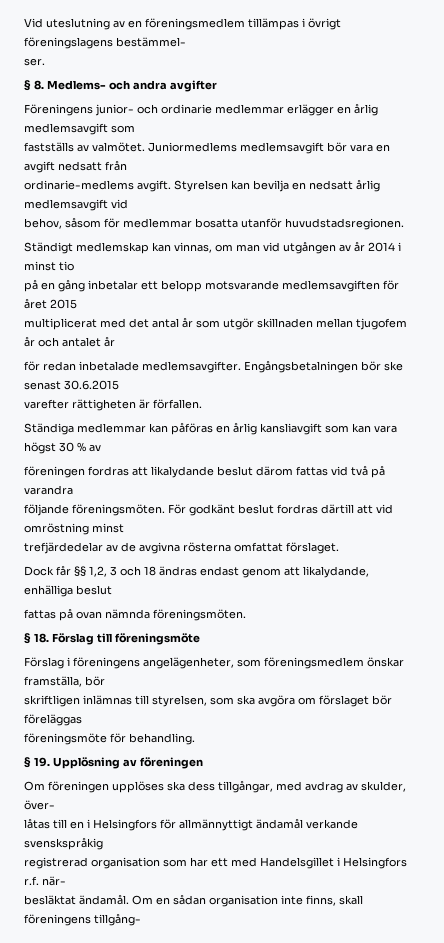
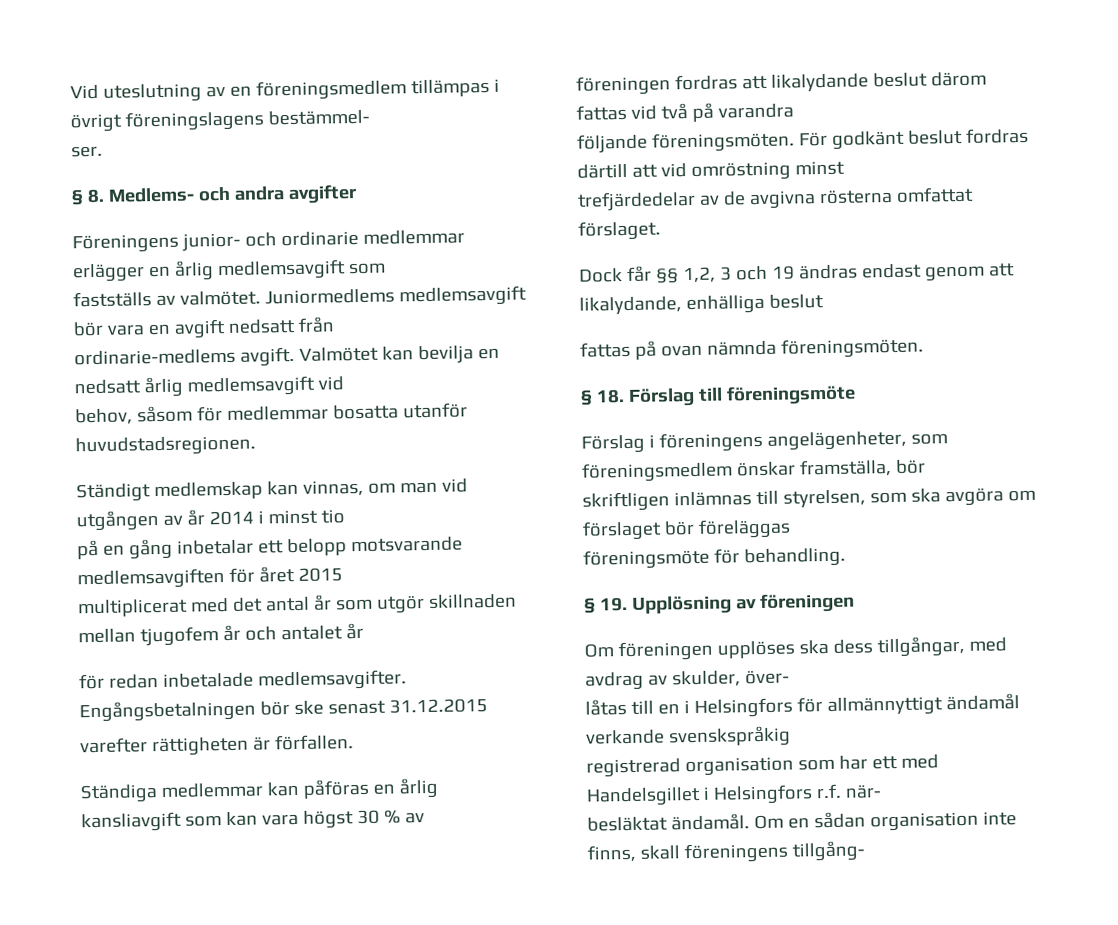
[174,180,228,192] Styrelsen -> [298,346,379,362] Valmötet
[64,380,119,390] 30.6.2015 -> [388,698,488,714] 31.12.2015
[144,566,156,576] 18 -> [771,265,795,280] 19

